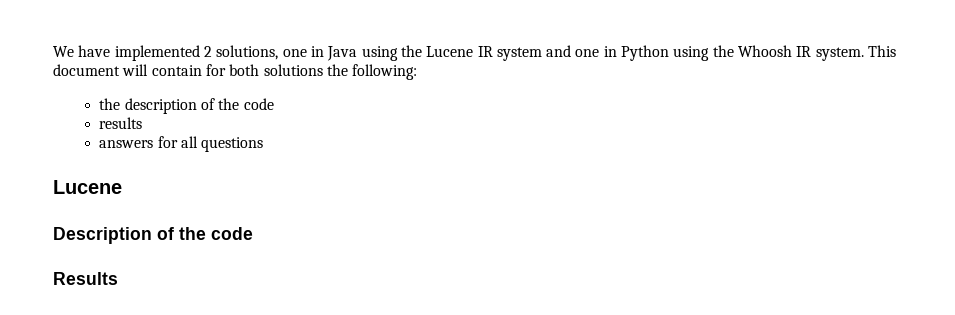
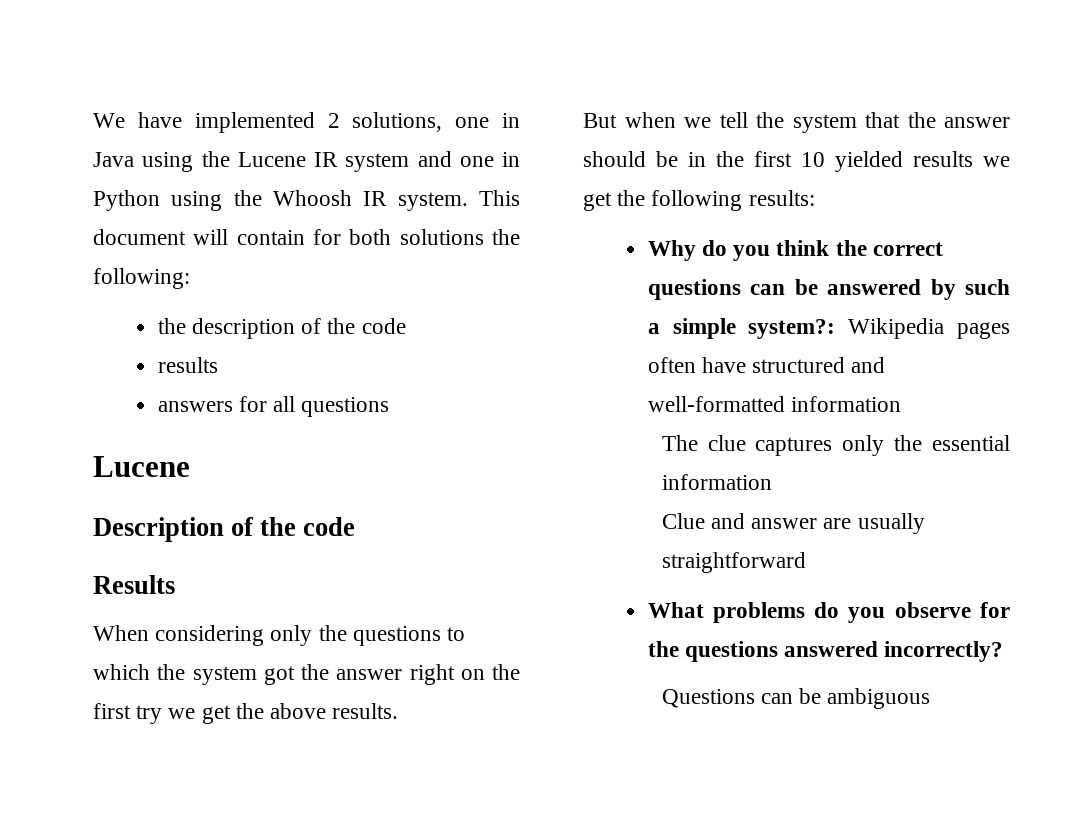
(118, 278) none -> [93,625,466,646] [93,664,520,685] [93,703,399,724] [583,112,1010,133] [583,151,1010,172] [583,190,815,211] [647,240,943,261] [647,279,1010,300] [647,318,1010,339] [647,357,886,373] [647,396,901,412] [661,435,1010,456] [661,474,772,490] [661,513,925,534] [661,552,806,573] [647,602,1010,623] [647,641,1004,662] [661,688,931,709] // When considering only the questions to which the system got the answer right on the first try we get the above results. // But when we tell the system that the answer should be in the first 10 yielded results we get the following results: // Why do you think the correct questions can be answered by such a simple system?: Wikipedia pages often have structured and well-formatted information // The clue captures only the essential information // Clue and answer are usually straightforward // What problems do you observe for the questions answered incorrectly? // Questions can be ambiguous

